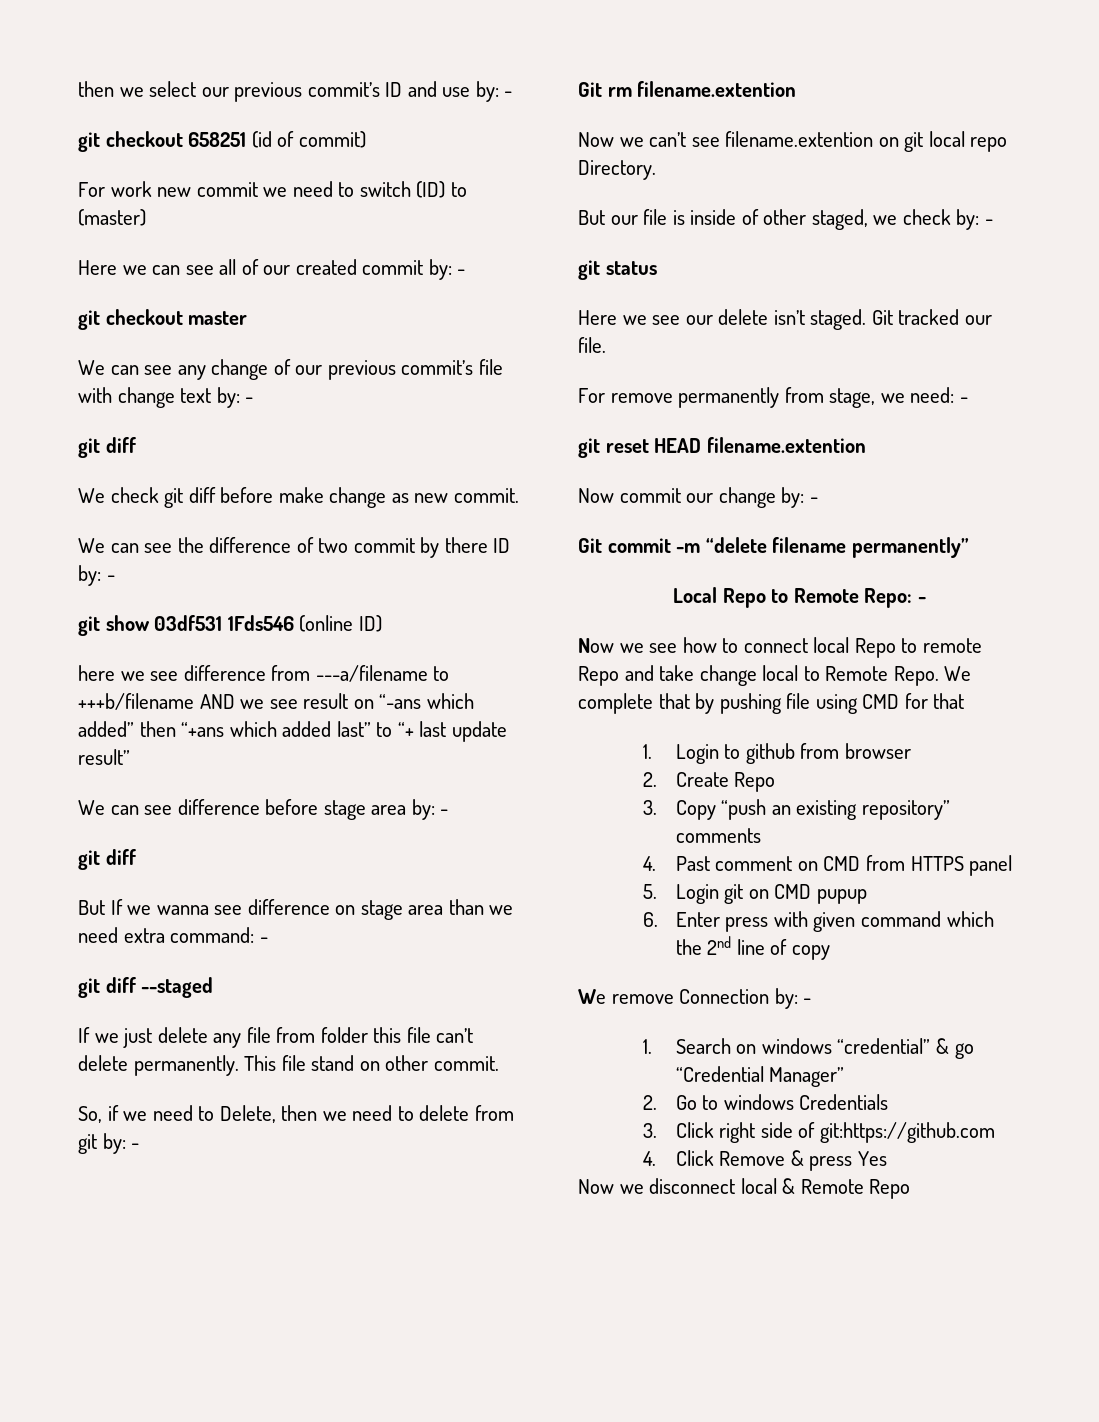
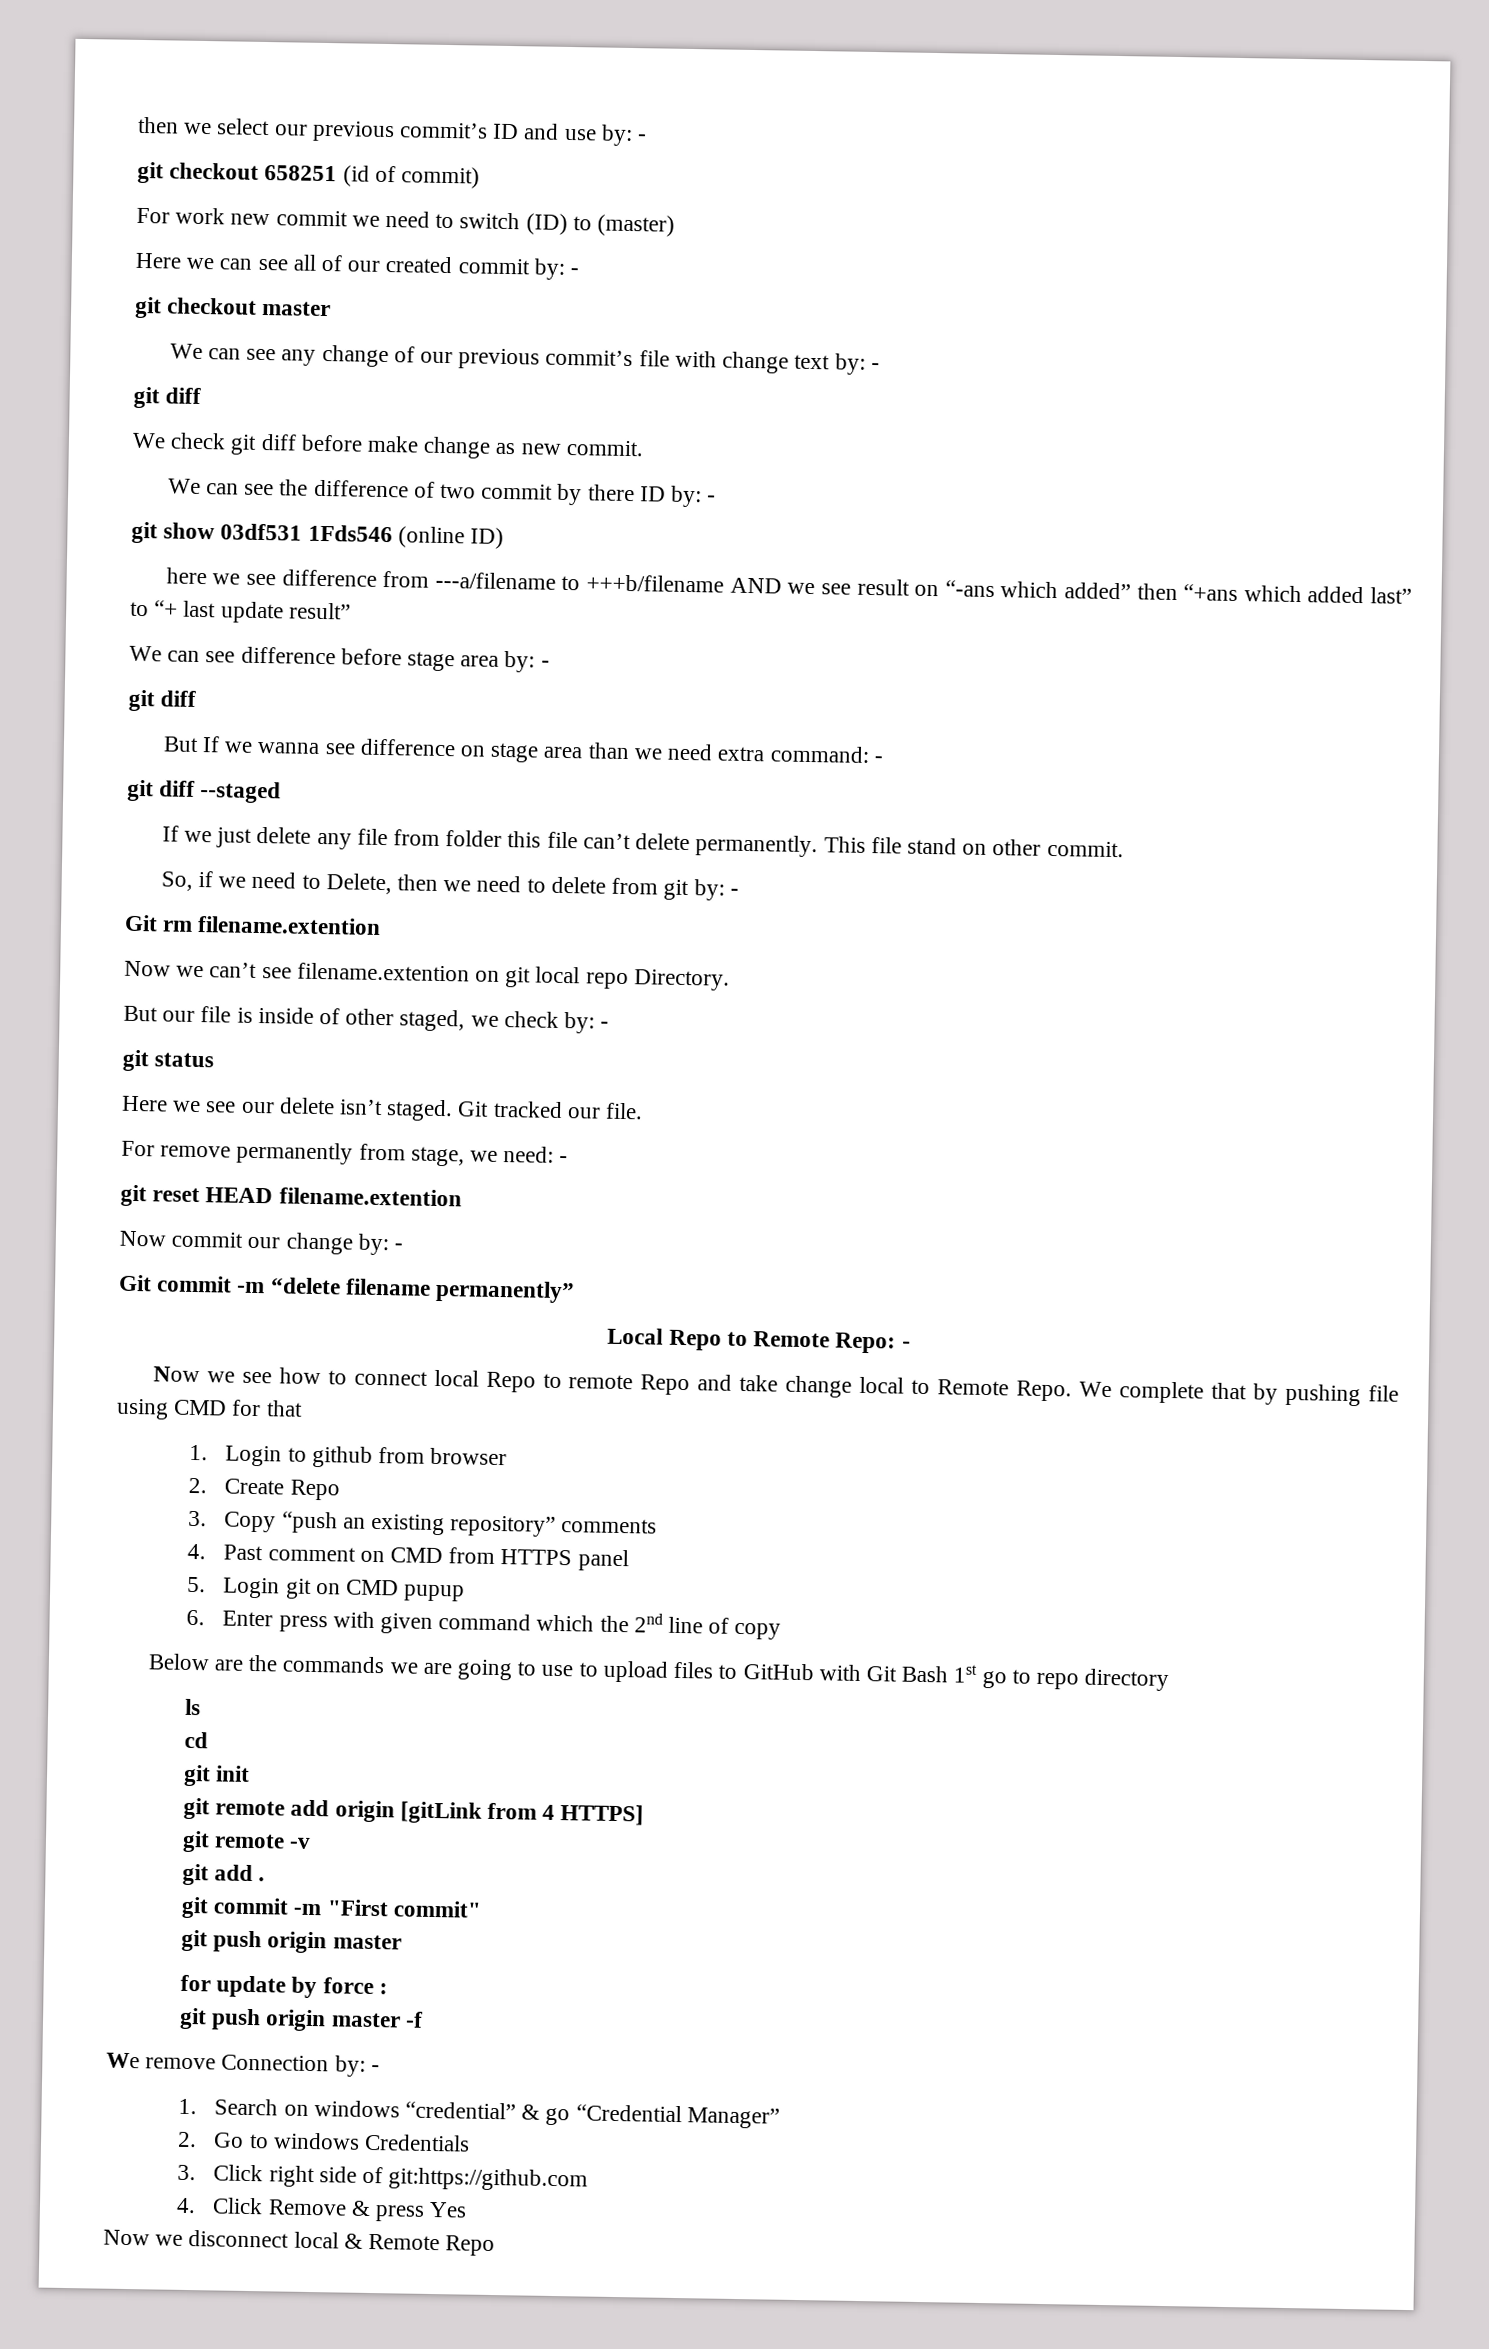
(831, 952) none -> [147,1653,1170,1692] [184,1698,201,1716] [183,1731,208,1749] [182,1764,251,1787] [182,1797,645,1826] [181,1830,312,1853] [181,1863,266,1886] [180,1896,482,1919] [180,1929,402,1954] [179,1974,388,1999] [178,2007,423,2032] // Below are the commands we are going to use to upload files to GitHub with Git Bash 1st go to repo directory // ls // cd // git init // git remote add origin [gitLink from 4 HTTPS] // git remote -v // git add . // git commit -m "First commit" // git push origin master // for update by force : // git push origin master -f

